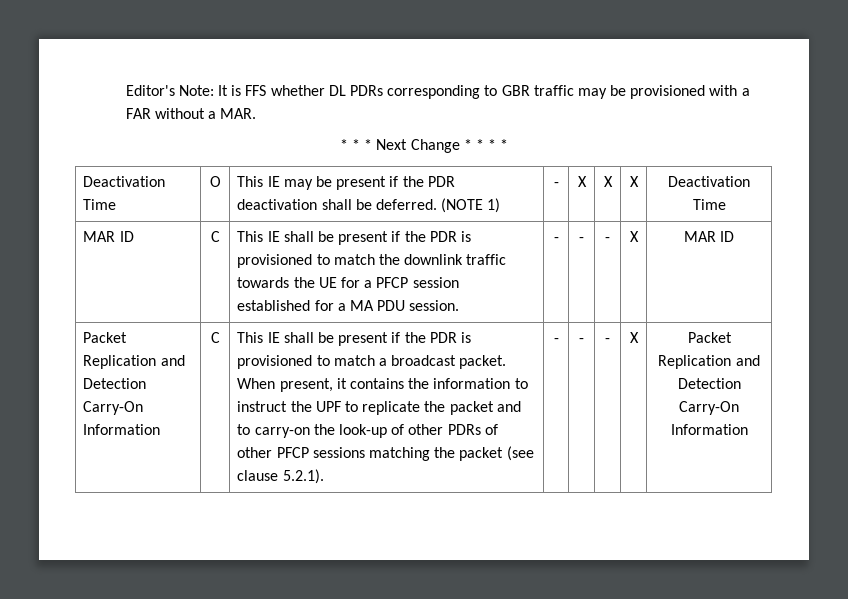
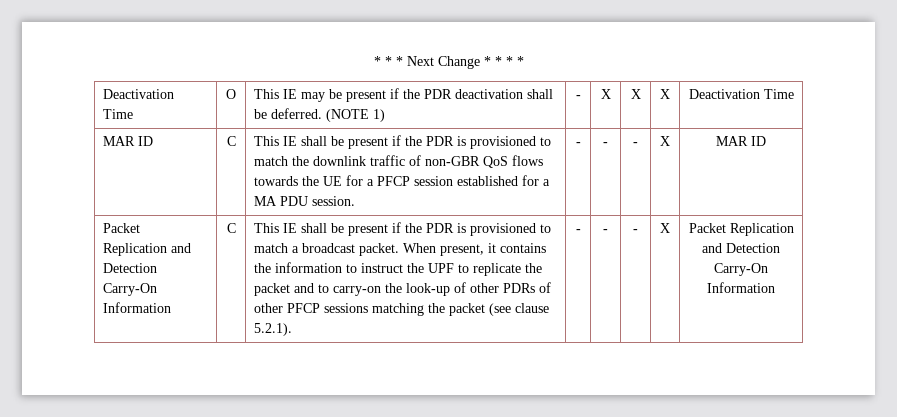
[125,85,750,99] [125,108,257,119] Editor's Note: It is FFS whether DL PDRs corresponding to GBR traffic may be provisioned with a FAR without a MAR. // -> (373, 61) none
(507, 259) none -> [409,155,544,168] of non-GBR QoS flows

